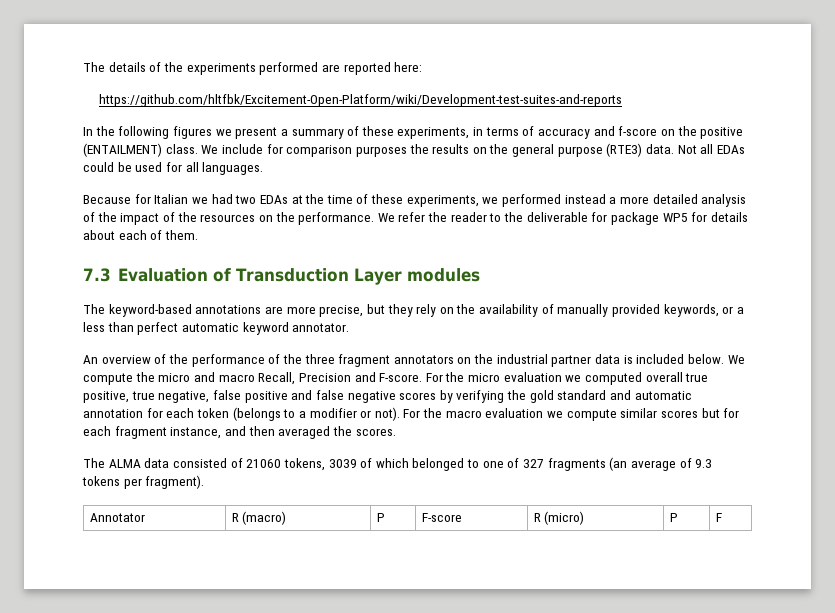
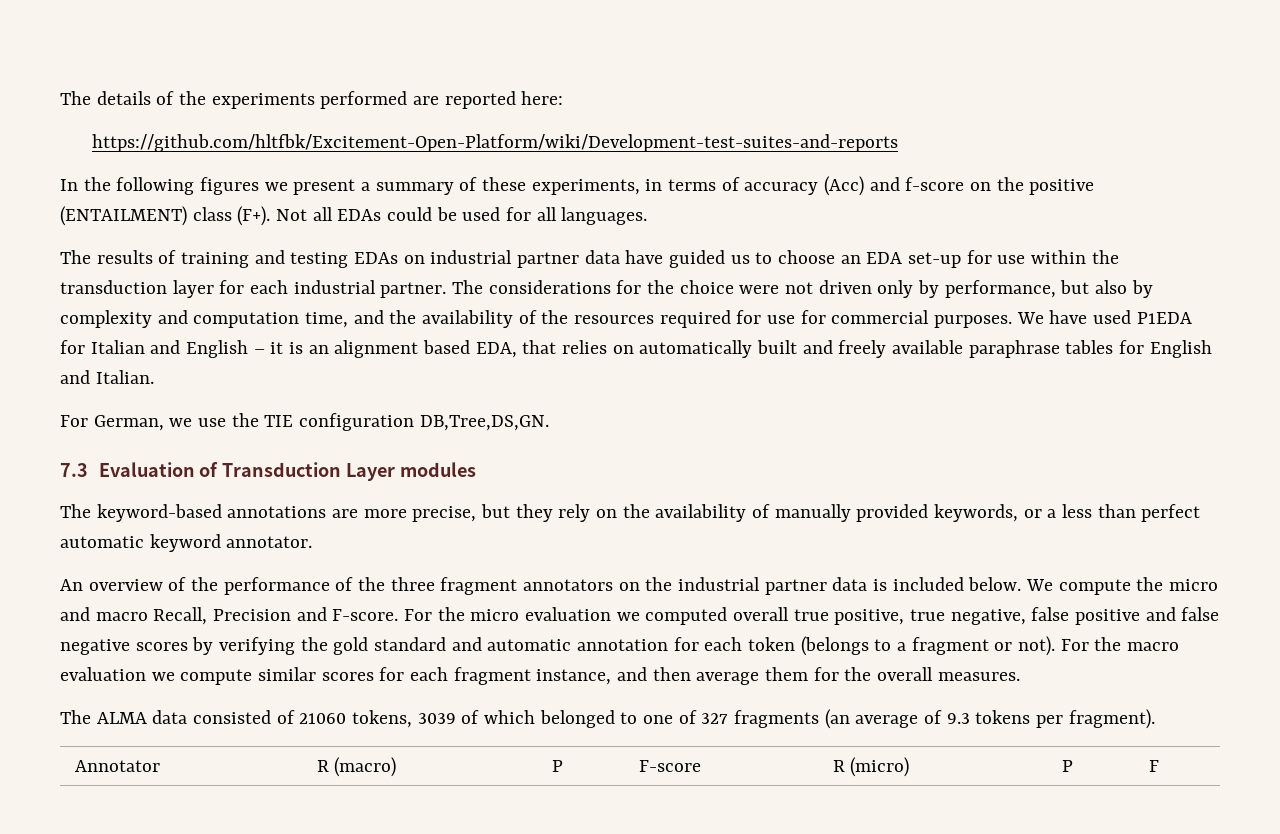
(591, 133) none -> [824,176,865,196] (Acc)
[165,143,675,157] class. We include for comparison purposes the results on the general purpose (RTE3) data. -> [192,206,271,226] class (F+).
[83,194,747,207] [83,212,748,225] [83,230,198,240] Because for Italian we had two EDAs at the time of these experiments, we performed instead a more detailed analysis of the impact of the resources on the performance. We refer the reader to the deliverable for package WP5 for details about each of them. -> [60,250,1119,268] [60,280,1153,298] [60,310,1192,328] [60,340,1212,358] [60,370,154,384] [60,413,549,431] The results of training and testing EDAs on industrial partner data have guided us to choose an EDA set-up for use within the transduction layer for each industrial partner. The considerations for the choice were not driven only by performance, but also by complexity and computation time, and the availability of the resources required for use for commercial purposes. We have used P1EDA for Italian and English – it is an alignment based EDA, that relies on automatically built and freely available paraphrase tables for English and Italian. // For German, we use the TIE configuration DB,Tree,DS,GN.
[309,408,357,418] modifier -> [911,637,989,655] fragment
[701,408,720,418] but -> (374, 676) none
[278,426,396,439] averaged the scores. -> [696,667,1020,685] average them for the overall measures.

